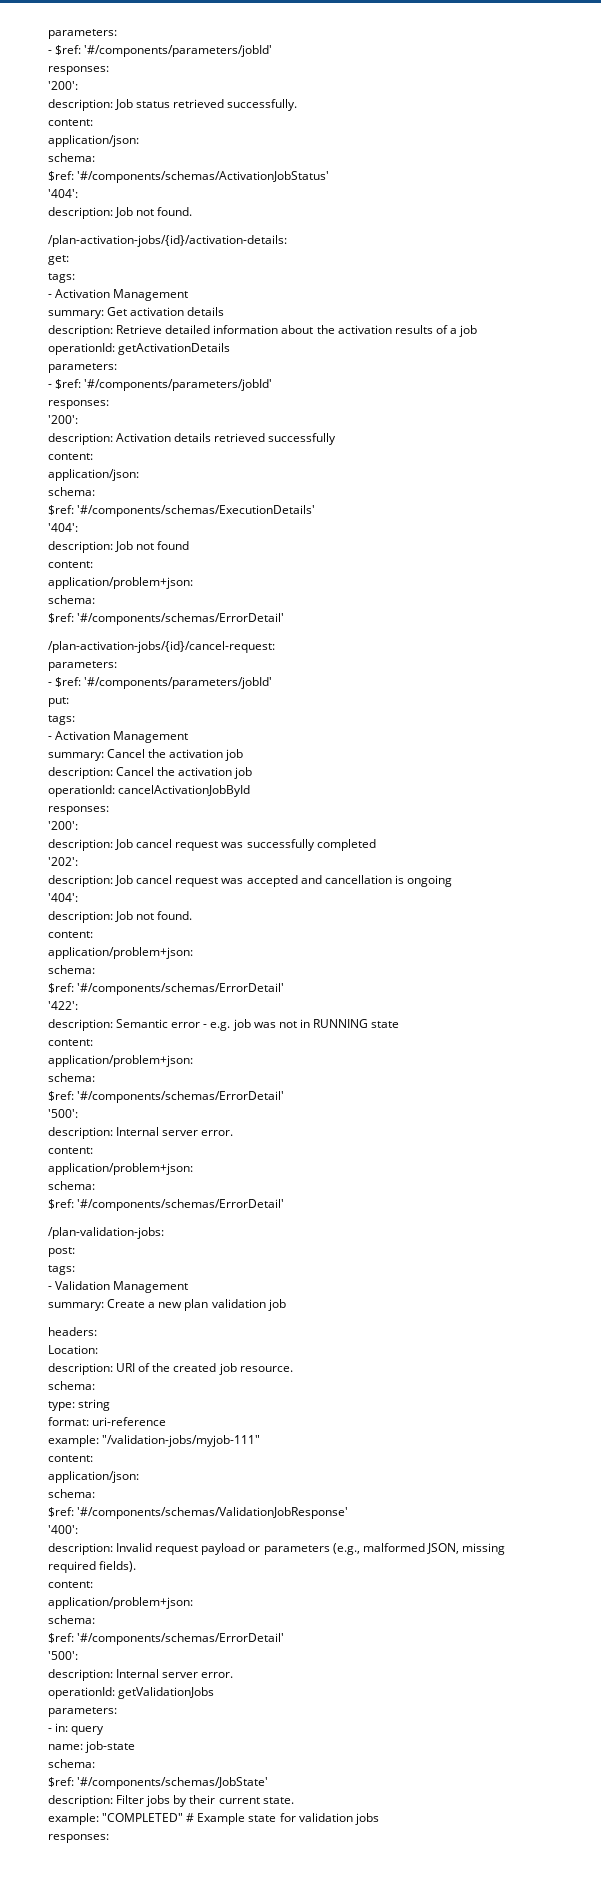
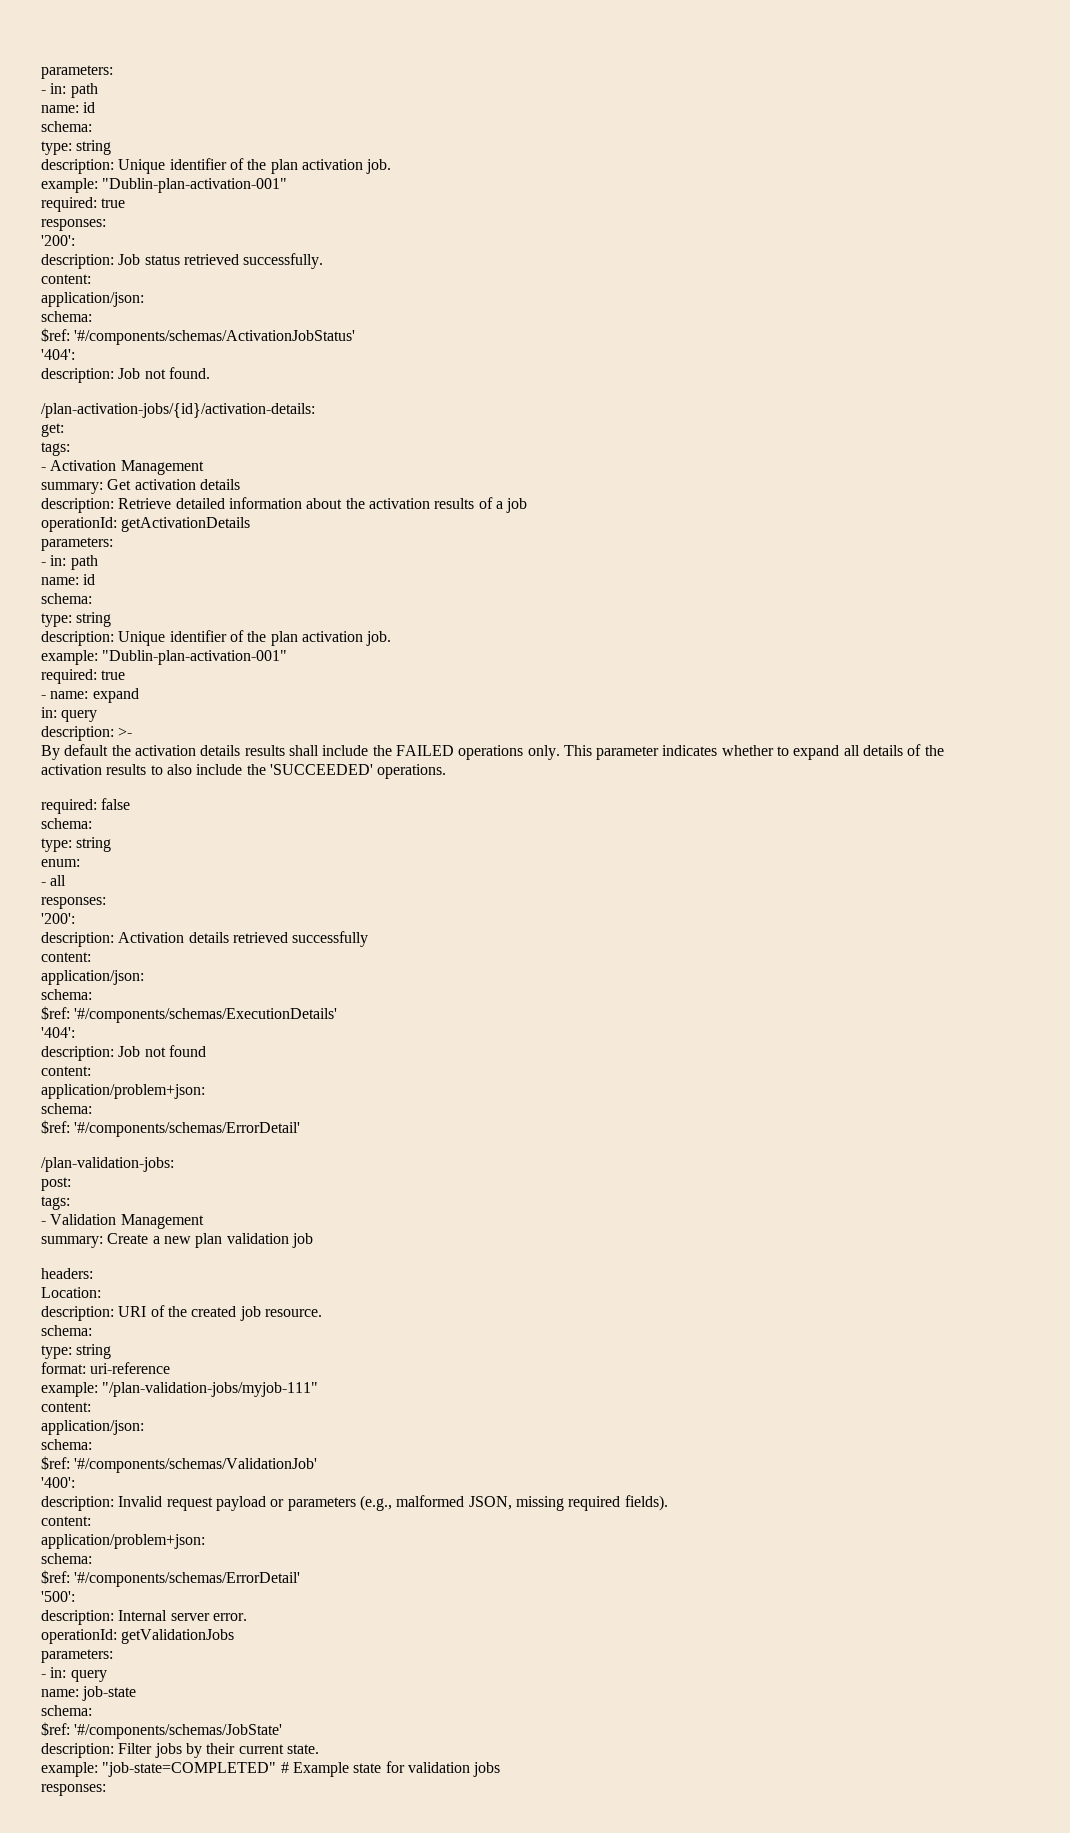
[48,29,117,39] [48,45,273,57] parameters: // - $ref: '#/components/parameters/jobId' -> [41,65,113,79] [41,83,98,98] [41,102,96,113] [41,121,92,132] [41,140,112,155] [41,158,392,174] [41,178,288,193] [41,197,126,212] parameters: // - in: path // name: id // schema: // type: string // description: Unique identifier of the plan activation job. // example: "Dublin-plan-activation-001" // required: true
[55,379,273,391] $ref: '#/components/parameters/jobId' -> [50,555,98,570] [41,574,96,585] [41,593,92,604] [41,612,112,627] [41,630,392,646] [41,650,288,665] [41,669,126,684] [41,688,139,703] [41,707,98,722] [41,726,133,741] [41,744,944,760] [41,764,447,779] [41,798,131,814] [41,818,92,829] [41,837,112,852] [41,859,80,867] [41,875,67,886] in: path // name: id // schema: // type: string // description: Unique identifier of the plan activation job. // example: "Dublin-plan-activation-001" // required: true // - name: expand // in: query // description: >- // By default the activation details results shall include the FAILED operations only. This parameter indicates whether to expand all details of the activation results to also include the 'SUCCEEDED' operations. // required: false // schema: // type: string // enum: // - all
[48,641,275,653] [48,661,117,671] [48,677,273,689] [48,697,69,707] [48,715,75,725] [48,731,189,743] [48,749,244,761] [48,767,253,779] [48,785,251,797] [48,806,109,815] [48,821,78,830] [48,839,376,851] [48,857,78,866] [48,875,452,887] [48,893,78,902] [48,911,193,923] [48,931,93,938] [48,947,193,959] [48,965,95,974] [48,983,285,995] [48,1001,78,1010] [48,1019,400,1031] [48,1039,93,1046] [48,1055,193,1067] [48,1073,95,1082] [48,1091,285,1103] [48,1109,78,1118] [48,1127,234,1139] [48,1147,93,1154] [48,1163,193,1175] [48,1181,95,1190] [48,1199,285,1211] // /plan-activation-jobs/{id}/cancel-request: // parameters: // - $ref: '#/components/parameters/jobId' // put: // tags: // - Activation Management // summary: Cancel the activation job // description: Cancel the activation job // operationId: cancelActivationJobById // responses: // '200': // description: Job cancel request was successfully completed // '202': // description: Job cancel request was accepted and cancellation is ongoing // '404': // description: Job not found. // content: // application/problem+json: // schema: // $ref: '#/components/schemas/ErrorDetail' // '422': // description: Semantic error - e.g. job was not in RUNNING state // content: // application/problem+json: // schema: // $ref: '#/components/schemas/ErrorDetail' // '500': // description: Internal server error. // content: // application/problem+json: // schema: // $ref: '#/components/schemas/ErrorDetail' -> (301, 1129) none
[102,1435,261,1447] [48,1455,93,1462] [48,1471,139,1483] [48,1489,95,1498] [48,1507,349,1519] "/validation-jobs/myjob-111" // content: // application/json: // schema: // $ref: '#/components/schemas/ValidationJobResponse' -> [102,1382,319,1397] [41,1402,91,1412] [41,1420,144,1435] [41,1439,92,1450] [41,1456,318,1473] "/plan-validation-jobs/myjob-111" // content: // application/json: // schema: // $ref: '#/components/schemas/ValidationJob'
[102,1813,184,1822] "COMPLETED" -> [102,1762,277,1777] "job-state=COMPLETED"

